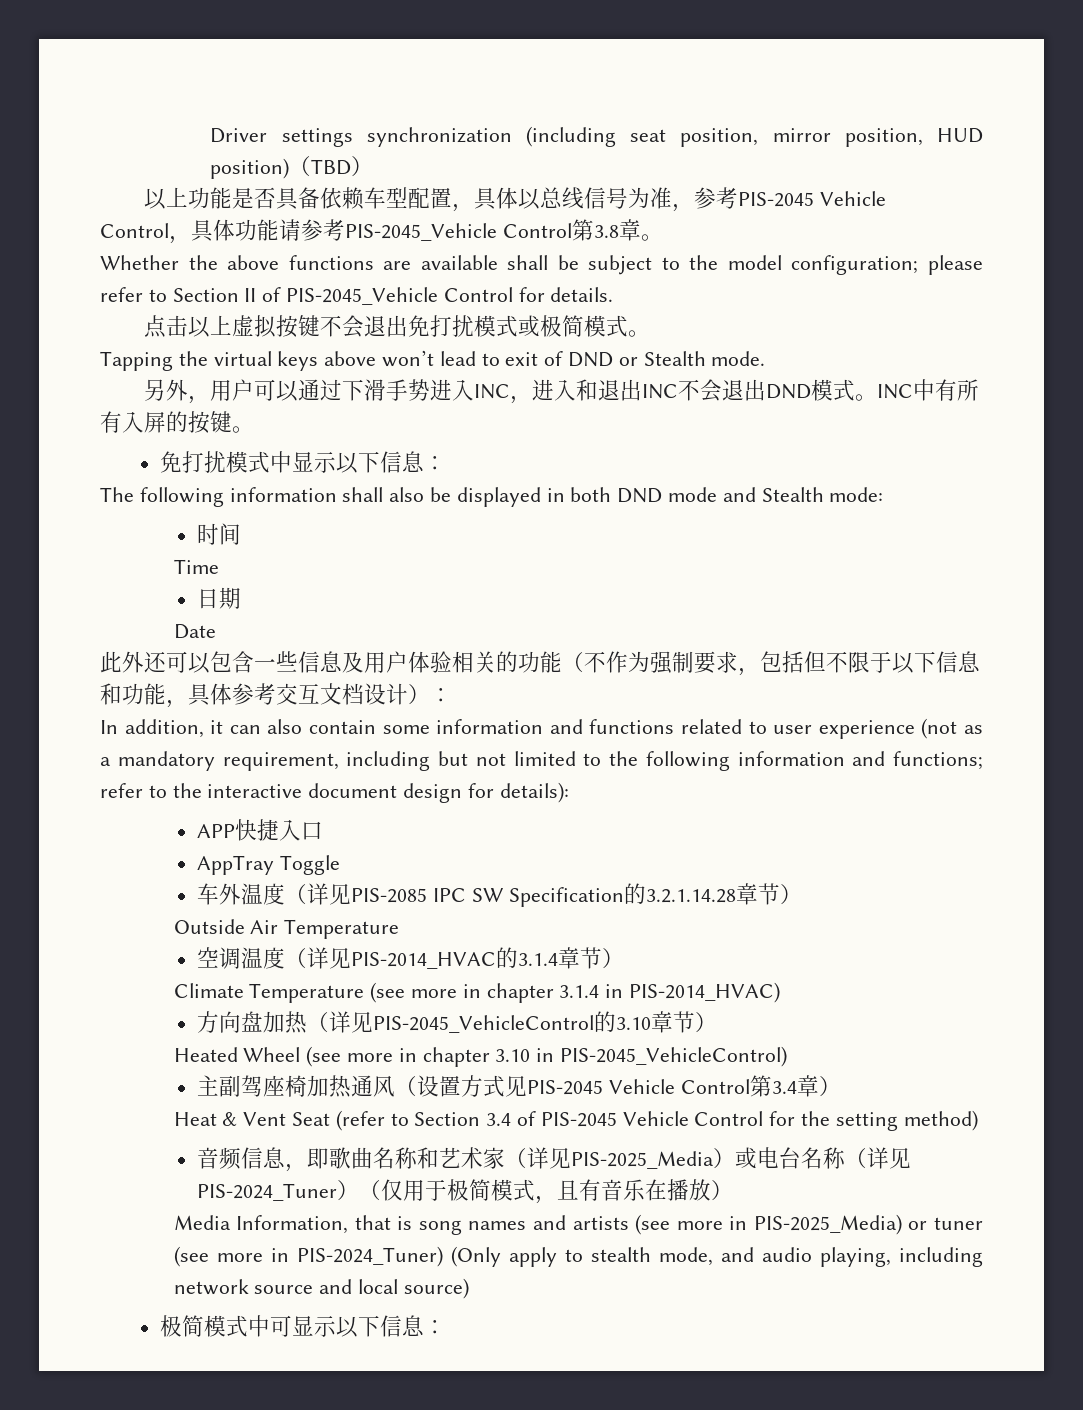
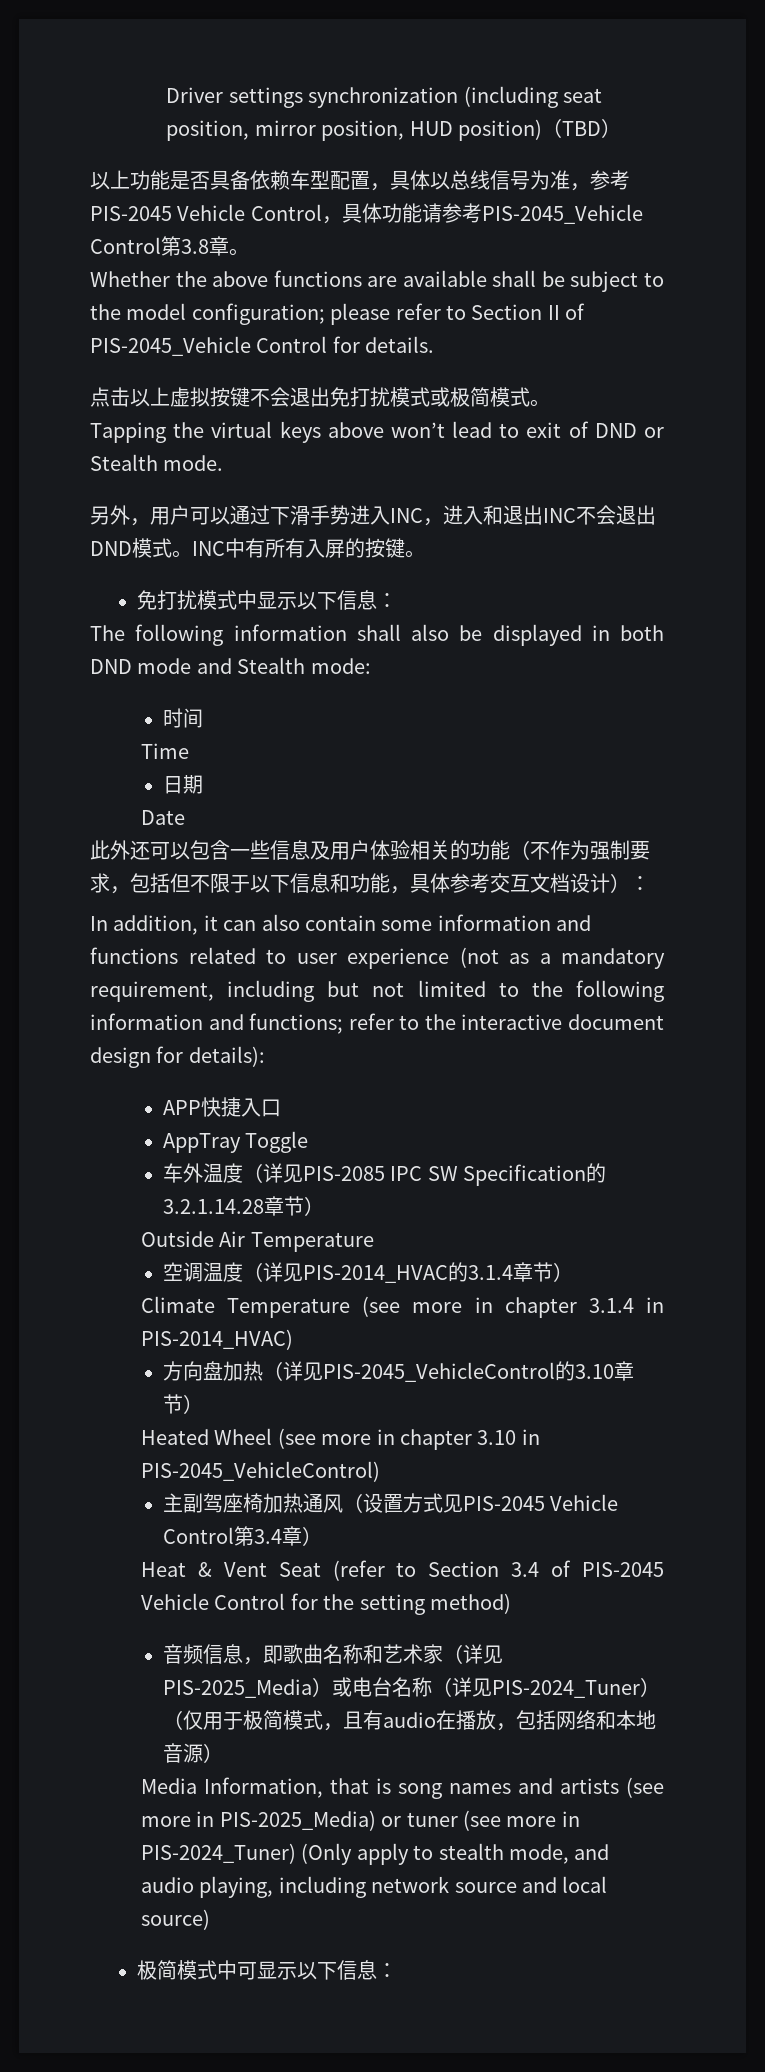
[601,1179,712,1201] 音乐在播放 -> [382,1710,656,1731] [162,1743,203,1763] audio在播放，包括网络和本地音源

